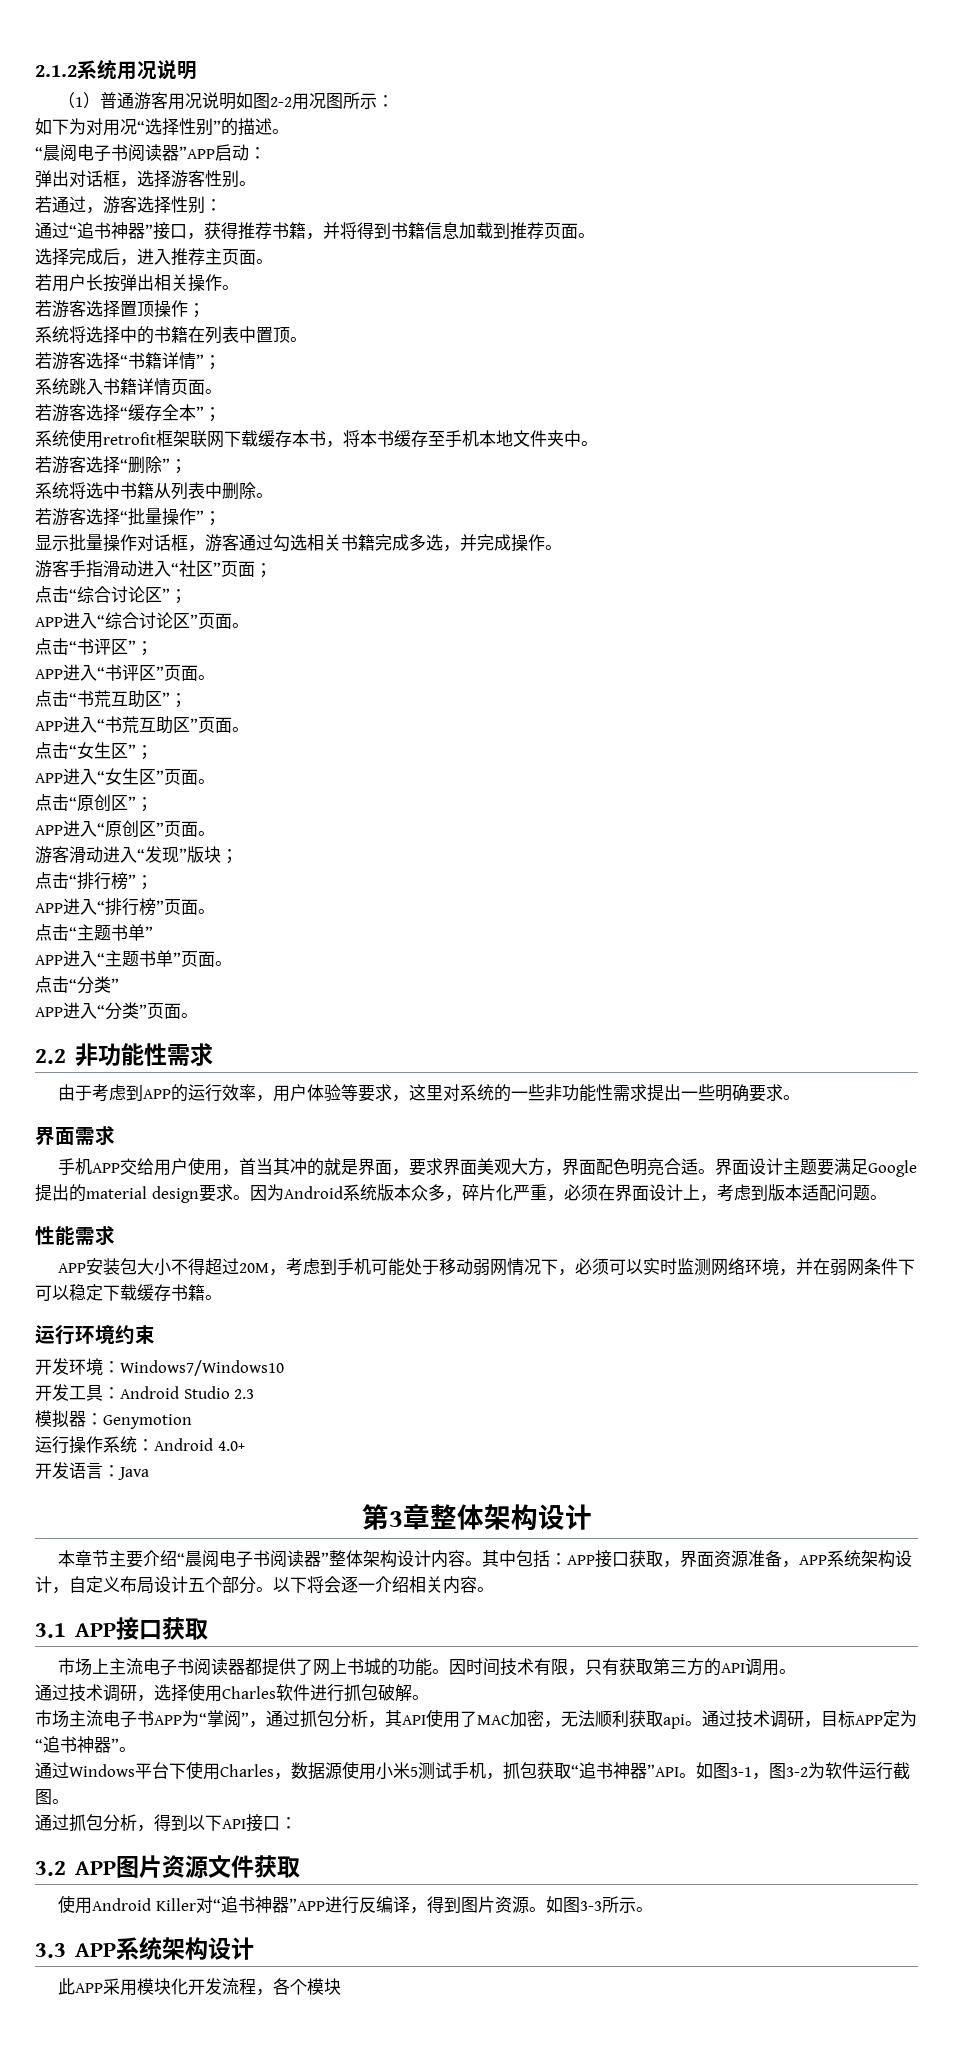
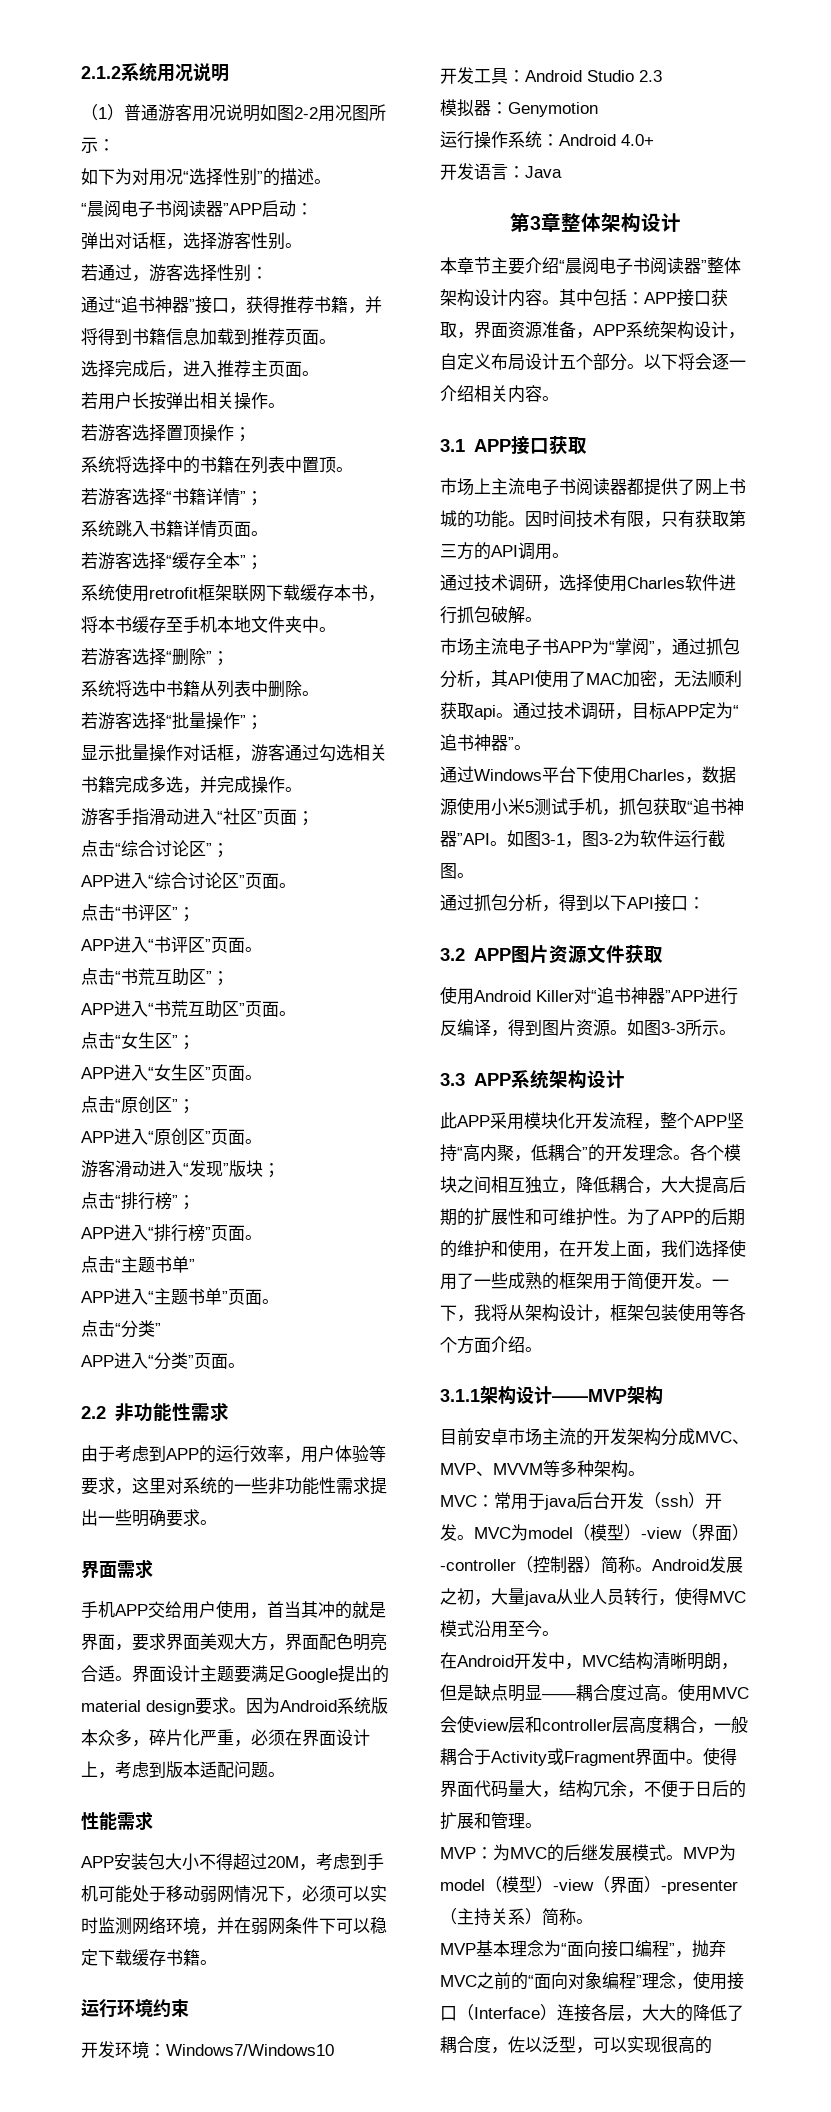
[273,1978,342,1995] 各个模块 -> [660,1112,744,1129] [440,1144,741,1162] [440,1176,746,1194] [440,1208,745,1226] [440,1239,746,1258] [440,1272,729,1290] [440,1303,746,1322] [440,1336,542,1354] [440,1386,663,1405] [440,1428,749,1446] [440,1460,645,1478] [440,1492,722,1510] [440,1524,749,1541] [440,1556,743,1574] [440,1587,746,1606] [440,1620,559,1638] [440,1652,738,1670] [440,1683,749,1702] [440,1715,748,1734] [440,1747,737,1766] [440,1780,746,1798] [440,1812,542,1830] [440,1844,736,1862] [440,1876,738,1894] [440,1908,593,1926] [440,1940,726,1958] [440,1971,744,1990] [440,2004,744,2022] [440,2036,712,2054] 整个APP坚持“高内聚，低耦合”的开发理念。各个模块之间相互独立，降低耦合，大大提高后期的扩展性和可维护性。为了APP的后期的维护和使用，在开发上面，我们选择使用了一些成熟的框架用于简便开发。一下，我将从架构设计，框架包装使用等各个方面介绍。 // 3.1.1架构设计——MVP架构 // 目前安卓市场主流的开发架构分成MVC、MVP、MVVM等多种架构。 // MVC：常用于java后台开发（ssh）开发。MVC为model（模型）-view（界面）-controller（控制器）简称。Android发展之初，大量java从业人员转行，使得MVC模式沿用至今。 // 在Android开发中，MVC结构清晰明朗，但是缺点明显——耦合度过高。使用MVC会使view层和controller层高度耦合，一般耦合于Activity或Fragment界面中。使得界面代码量大，结构冗余，不便于日后的扩展和管理。 // MVP：为MVC的后继发展模式。MVP为model（模型）-view（界面）-presenter（主持关系）简称。 // MVP基本理念为“面向接口编程”，抛弃MVC之前的“面向对象编程”理念，使用接口（Interface）连接各层，大大的降低了耦合度，佐以泛型，可以实现很高的

